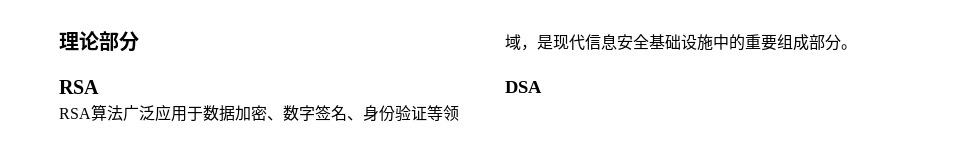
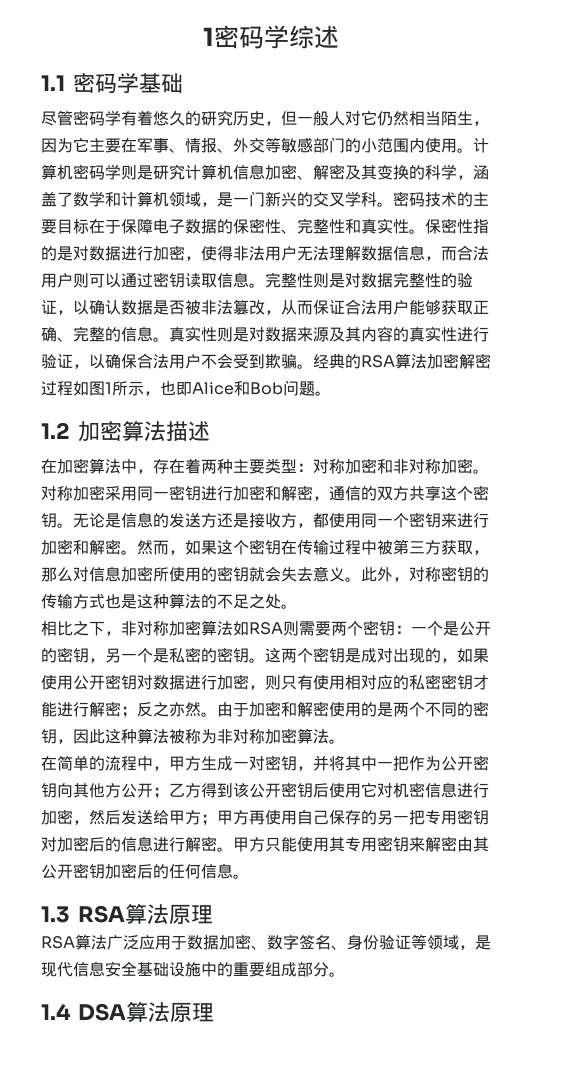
[59,31,139,52] [59,80,99,94] 理论部分 // RSA -> [202,25,339,49] [41,73,183,94] [41,110,489,126] [41,137,489,153] [41,164,489,180] [41,191,489,207] [41,218,489,234] [41,245,489,261] [41,272,473,288] [41,299,489,315] [41,326,489,342] [41,353,491,369] [41,380,331,396] [41,421,210,442] [41,458,489,474] [41,485,489,501] [41,512,489,528] [41,539,489,555] [41,566,489,582] [41,593,297,609] [41,620,491,636] [41,647,489,663] [41,674,489,690] [41,701,489,718] [41,728,345,744] [41,755,489,771] [41,782,489,799] [41,809,489,826] [41,836,489,852] [41,863,249,879] [41,904,213,925] 1密码学综述 // 1.1密码学基础 // 尽管密码学有着悠久的研究历史，但一般人对它仍然相当陌生，因为它主要在军事、情报、外交等敏感部门的小范围内使用。计算机密码学则是研究计算机信息加密、解密及其变换的科学，涵盖了数学和计算机领域，是一门新兴的交叉学科。密码技术的主要目标在于保障电子数据的保密性、完整性和真实性。保密性指的是对数据进行加密，使得非法用户无法理解数据信息，而合法用户则可以通过密钥读取信息。完整性则是对数据完整性的验证，以确认数据是否被非法篡改，从而保证合法用户能够获取正确、完整的信息。真实性则是对数据来源及其内容的真实性进行验证，以确保合法用户不会受到欺骗。经典的RSA算法加密解密过程如图1所示，也即Alice和Bob问题。 // 1.2加密算法描述 // 在加密算法中，存在着两种主要类型：对称加密和非对称加密。对称加密采用同一密钥进行加密和解密，通信的双方共享这个密钥。无论是信息的发送方还是接收方，都使用同一个密钥来进行加密和解密。然而，如果这个密钥在传输过程中被第三方获取，那么对信息加密所使用的密钥就会失去意义。此外，对称密钥的传输方式也是这种算法的不足之处。 // 相比之下，非对称加密算法如RSA则需要两个密钥：一个是公开的密钥，另一个是私密的密钥。这两个密钥是成对出现的，如果使用公开密钥对数据进行加密，则只有使用相对应的私密密钥才能进行解密；反之亦然。由于加密和解密使用的是两个不同的密钥，因此这种算法被称为非对称加密算法。 // 在简单的流程中，甲方生成一对密钥，并将其中一把作为公开密钥向其他方公开；乙方得到该公开密钥后使用它对机密信息进行加密，然后发送给甲方；甲方再使用自己保存的另一把专用密钥对加密后的信息进行解密。甲方只能使用其专用密钥来解密由其公开密钥加密后的任何信息。 // 1.3 RSA算法原理
[505,81,542,93] DSA -> [41,1002,214,1023] 1.4 DSA算法原理

